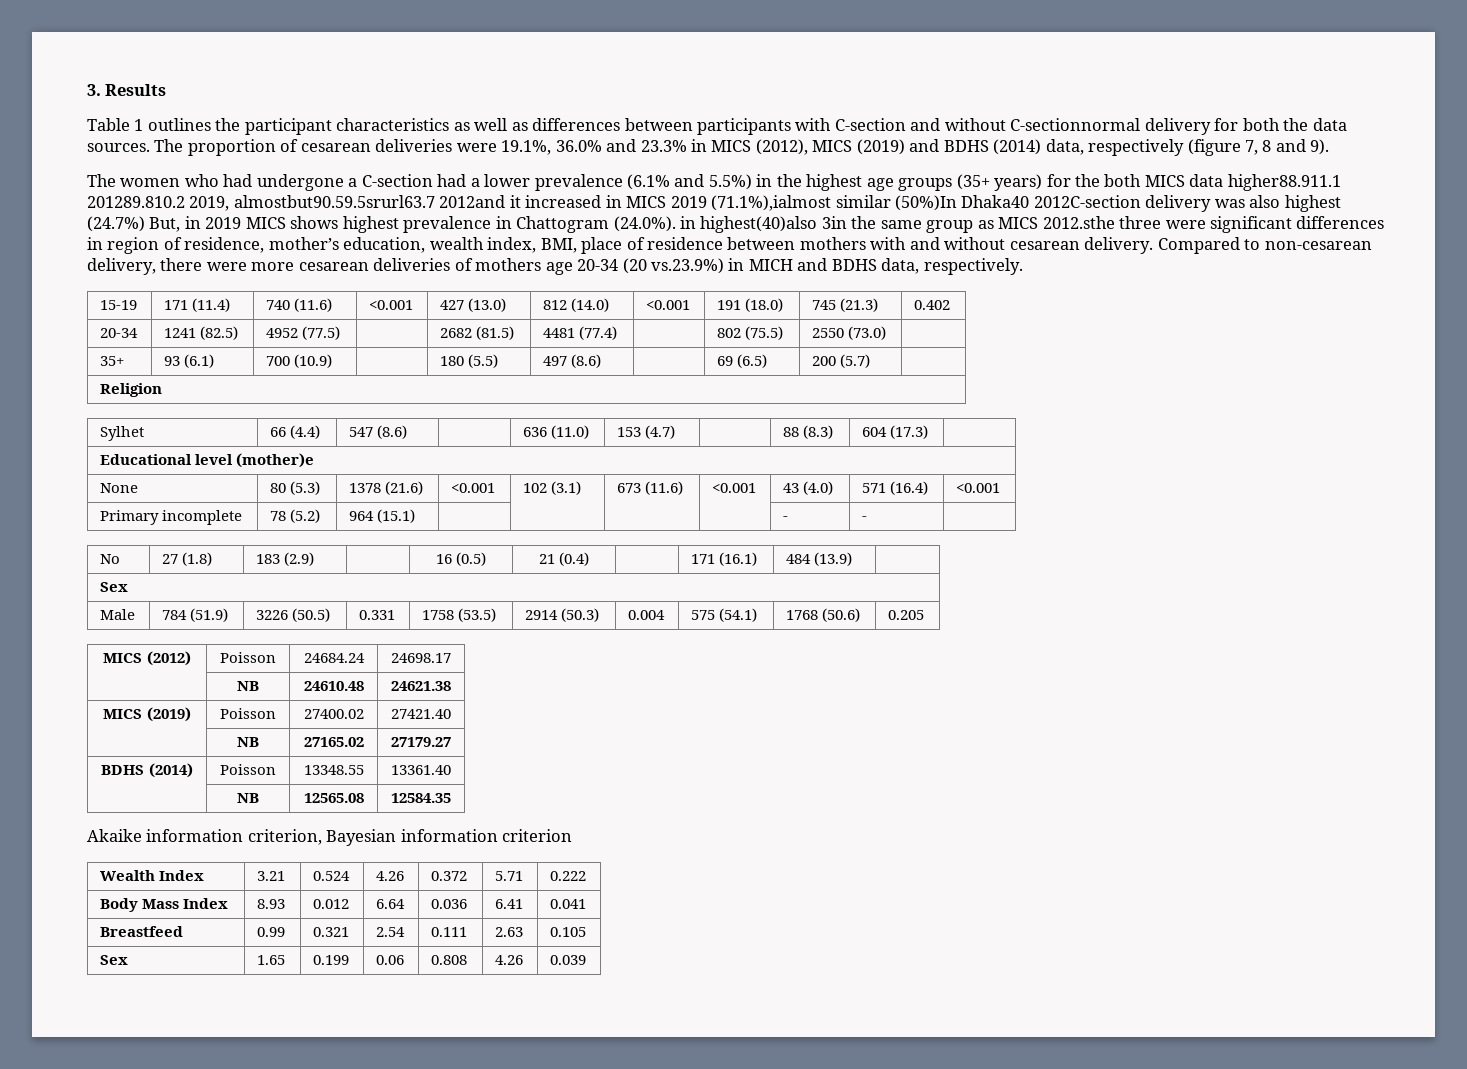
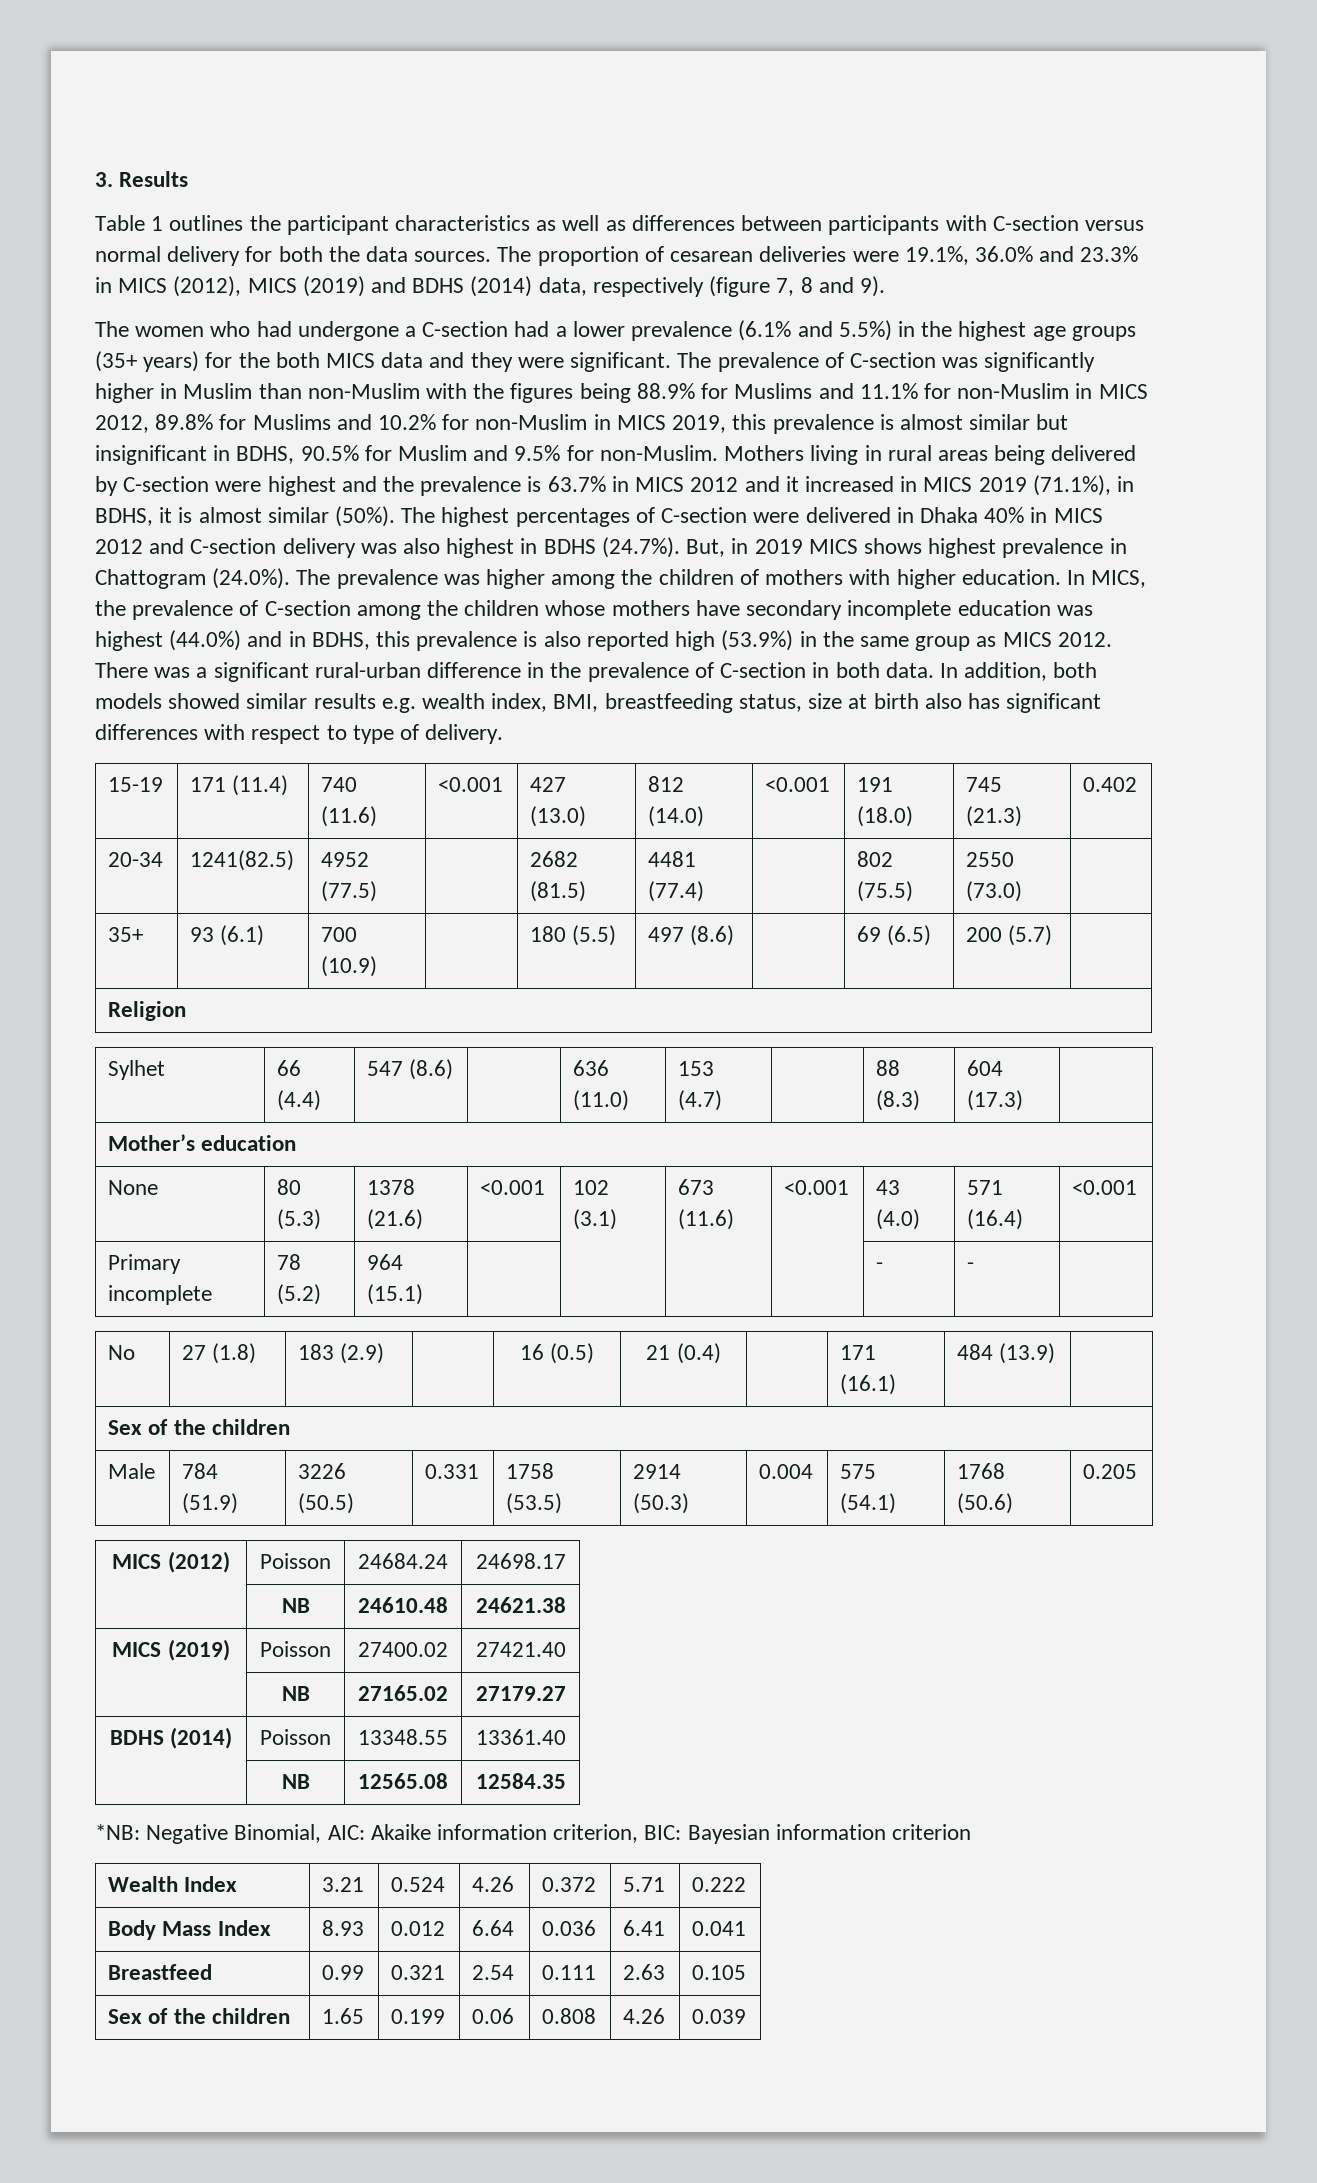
[910,118,1141,131] and without C-sectionnormal -> [1084,220,1144,231] [95,246,161,262] versus normal
[1227,174,1341,191] [87,195,506,211] higher88.911.1 201289.810.2 2019, almostbut90.59.5srurl63.7 2012and -> [429,352,1096,372] [95,383,1148,403] [95,414,1069,434] [95,445,1137,465] [95,476,780,496] and they were significant. The prevalence of C-section was significantly higher in Muslim than non-Muslim with the figures being 88.9% for Muslims and 11.1% for non-Muslim in MICS 2012, 89.8% for Muslims and 10.2% for non-Muslim in MICS 2019, this prevalence is almost similar but insignificant in BDHS, 90.5% for Muslim and 9.5% for non-Muslim. Mothers living in rural areas being delivered by C-section were highest and the prevalence is 63.7% in MICS 2012 and
[711,195,1141,211] (71.1%),ialmost similar (50%)In Dhaka40 2012C-section -> [1032,475,1134,496] [95,506,1103,527] [95,538,277,554] (71.1%), in BDHS, it is almost similar (50%). The highest percentages of C-section were delivered in Dhaka 40% in MICS 2012 and C-section
[87,216,145,232] (24.7%) -> [520,537,680,558] in BDHS (24.7%).
[680,216,847,233] in highest(40)also 3in -> [296,569,1147,589] [95,600,1093,620] [95,630,817,651] The prevalence was higher among the children of mothers with higher education. In MICS, the prevalence of C-section among the children whose mothers have secondary incomplete education was highest (44.0%) and in BDHS, this prevalence is also reported high (53.9%) in
[1042,216,1385,233] [87,237,1372,254] [87,258,1023,275] 2012.sthe three were significant differences in region of residence, mother’s education, wealth index, BMI, place of residence between mothers with and without cesarean delivery. Compared to non-cesarean delivery, there were more cesarean deliveries of mothers age 20-34 (20 vs.23.9%) in MICH and BDHS data, respectively. -> [1057,632,1112,647] [95,662,1098,682] [95,693,1102,713] [95,724,504,744] 2012. There was a significant rural-urban difference in the prevalence of C-section in both data. In addition, both models showed similar results e.g. wealth index, BMI, breastfeeding status, size at birth also has significant differences with respect to type of delivery.
[164,326,239,340] 1241 (82.5) -> [190,850,295,871] 1241(82.5)
[100,453,315,468] Educational level (mother)e -> [108,1134,297,1151] Mother’s education
(129, 587) none -> [148,1419,290,1435] of the children
(451, 798) none -> [95,1824,365,1844] *NB: Negative Binomial, AIC:
(322, 837) none -> [644,1825,682,1840] BIC:
(129, 960) none -> [148,2008,290,2024] of the children

